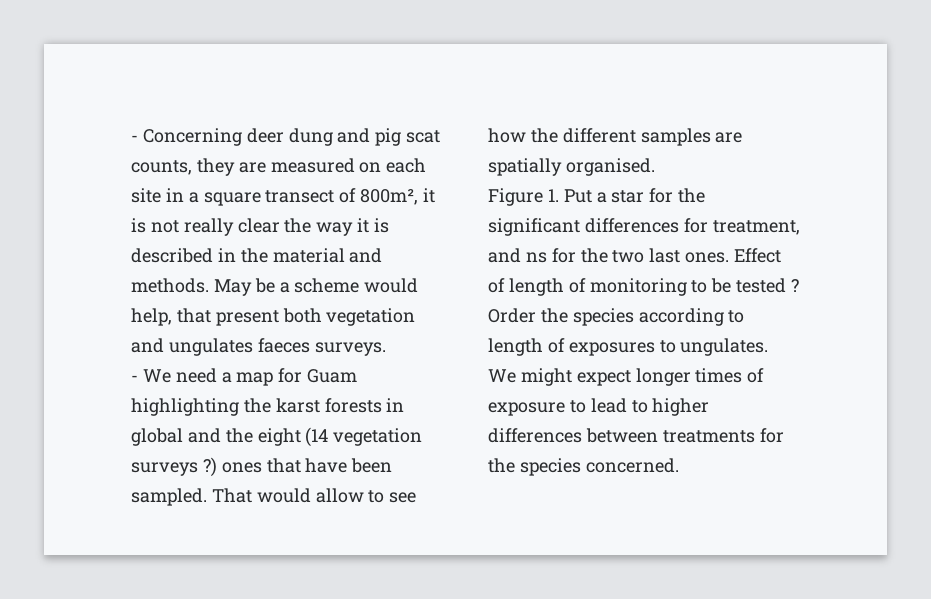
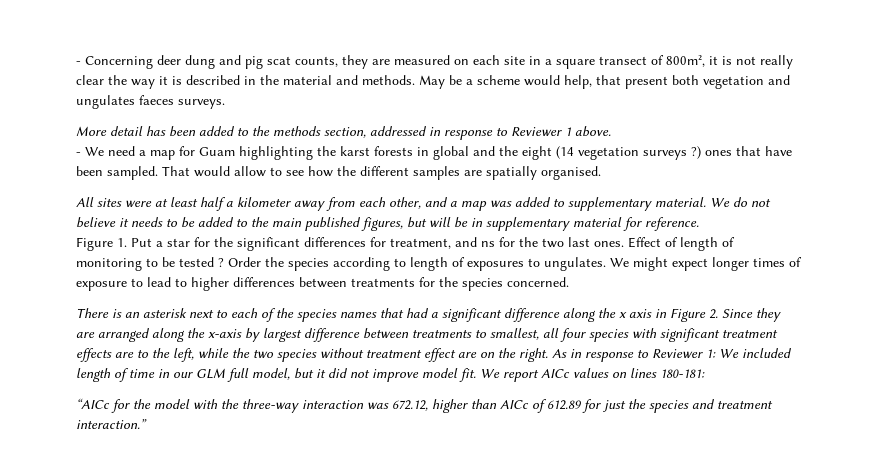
(386, 349) none -> [76,126,611,140] // More detail has been added to the methods section, addressed in response to Reviewer 1 above.
(655, 167) none -> [76,197,771,211] [76,217,699,231] // All sites were at least half a kilometer away from each other, and a map was added to supplementary material. We do not believe it needs to be added to the main published figures, but will be in supplementary material for reference.
(679, 465) none -> [76,308,781,322] [76,328,778,342] [76,348,792,362] [76,368,705,382] [76,398,773,413] [76,419,147,429] // There is an asterisk next to each of the species names that had a significant difference along the x axis in Figure 2. Since they are arranged along the x-axis by largest difference between treatments to smallest, all four species with significant treatment effects are to the left, while the two species without treatment effect are on the right. As in response to Reviewer 1: We included length of time in our GLM full model, but it did not improve model fit. We report AICc values on lines 180-181: // “AICc for the model with the three-way interaction was 672.12, higher than AICc of 612.89 for just the species and treatment interaction.”

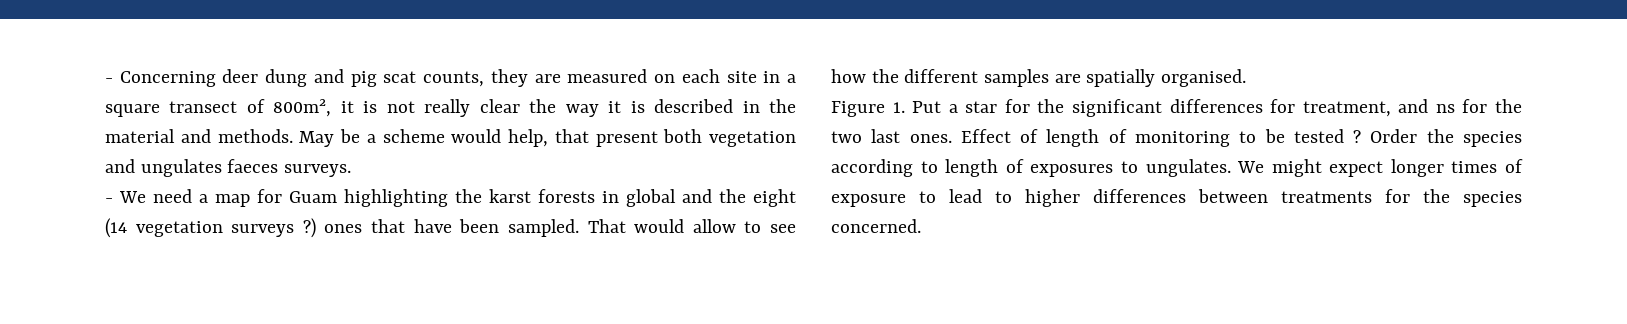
[76,126,611,140] // More detail has been added to the methods section, addressed in response to Reviewer 1 above. -> (352, 170) none
[76,197,771,211] [76,217,699,231] // All sites were at least half a kilometer away from each other, and a map was added to supplementary material. We do not believe it needs to be added to the main published figures, but will be in supplementary material for reference. -> (1247, 78) none
[76,308,781,322] [76,328,778,342] [76,348,792,362] [76,368,705,382] [76,398,773,413] [76,419,147,429] // There is an asterisk next to each of the species names that had a significant difference along the x axis in Figure 2. Since they are arranged along the x-axis by largest difference between treatments to smallest, all four species with significant treatment effects are to the left, while the two species without treatment effect are on the right. As in response to Reviewer 1: We included length of time in our GLM full model, but it did not improve model fit. We report AICc values on lines 180-181: // “AICc for the model with the three-way interaction was 672.12, higher than AICc of 612.89 for just the species and treatment interaction.” -> (921, 226) none

